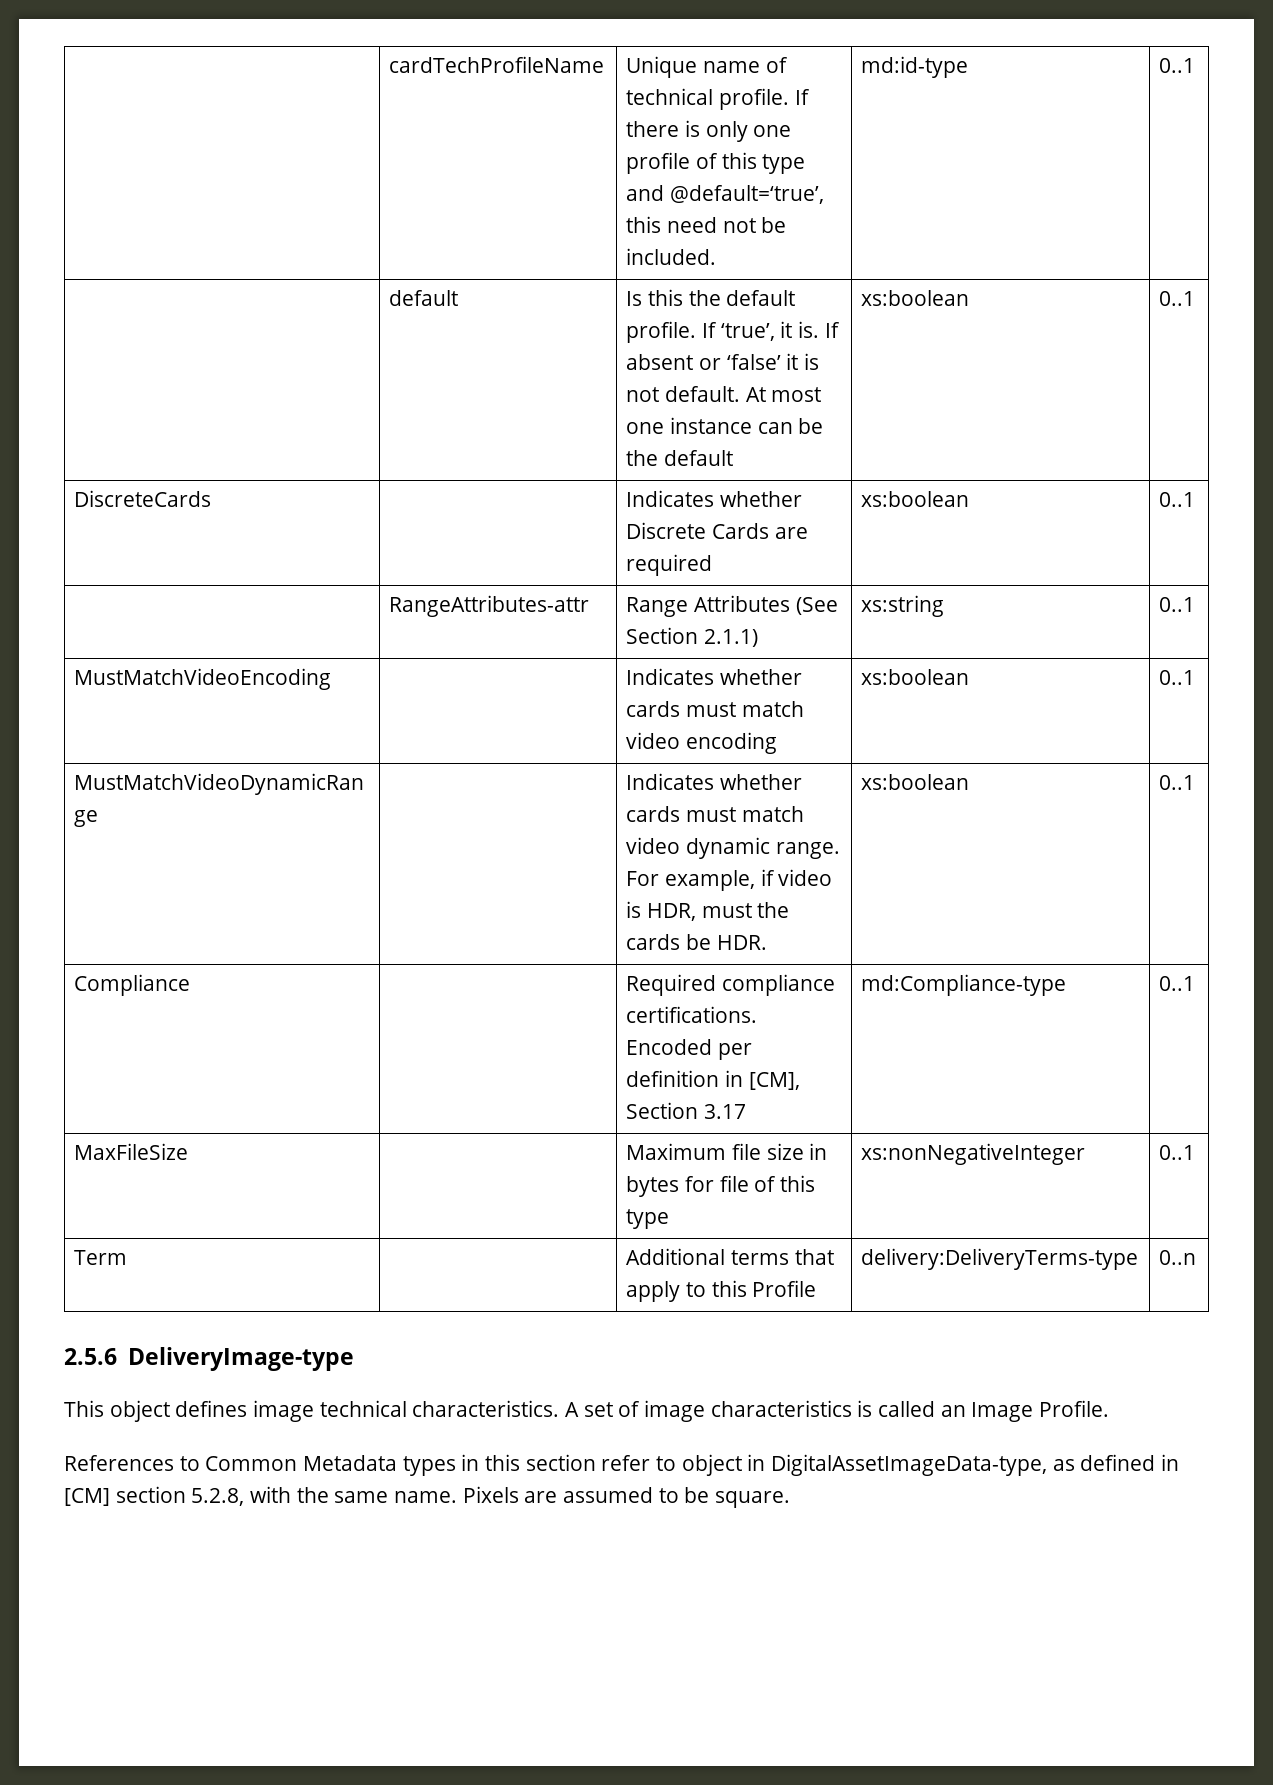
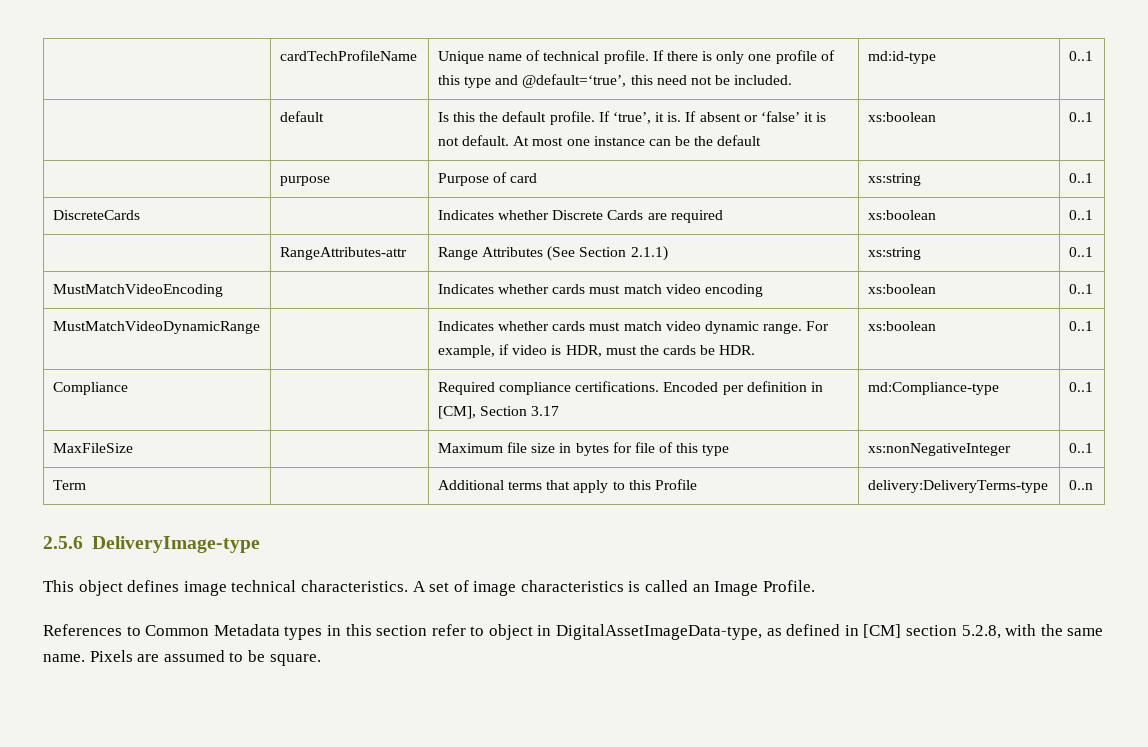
(1196, 298) none -> [279,176,330,186] [437,172,538,186] [867,173,921,186] [1068,173,1093,183] // | purpose | Purpose of card | xs:string | 0..1

